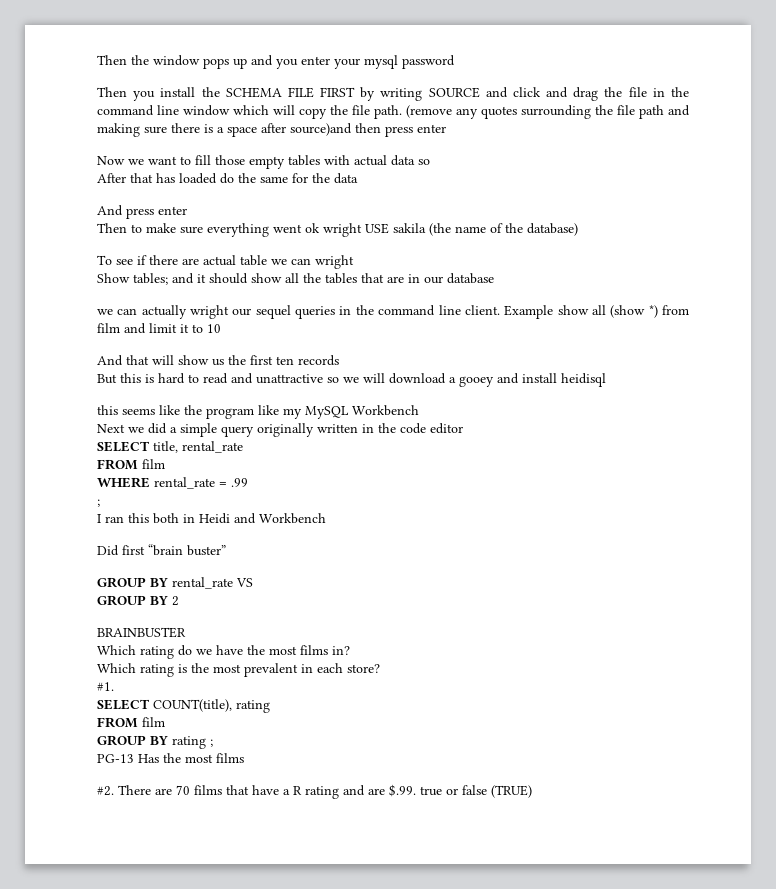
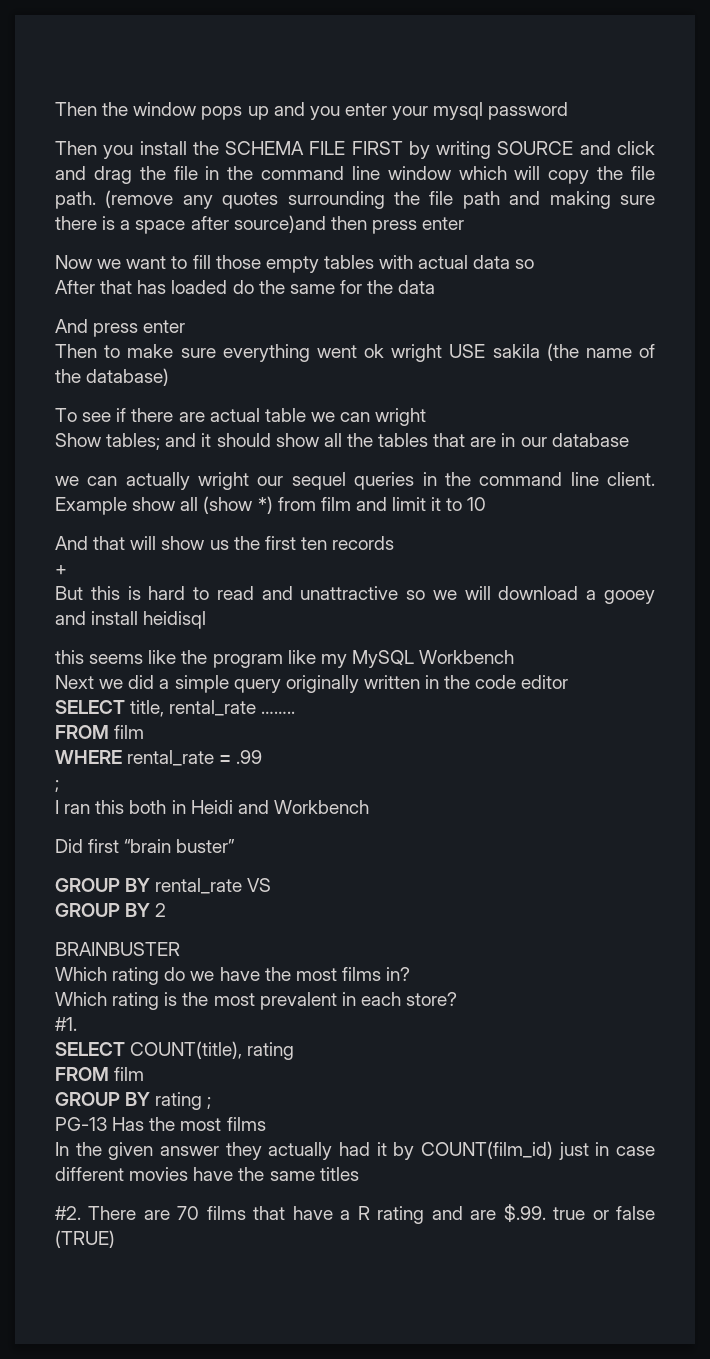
(339, 360) none -> [55,565,67,575] // +
(243, 447) none -> [261,711,296,714] ……..
(244, 758) none -> [55,1141,655,1160] [55,1167,359,1181] // In the given answer they actually had it by COUNT(film_id) just in case different movies have the same titles

